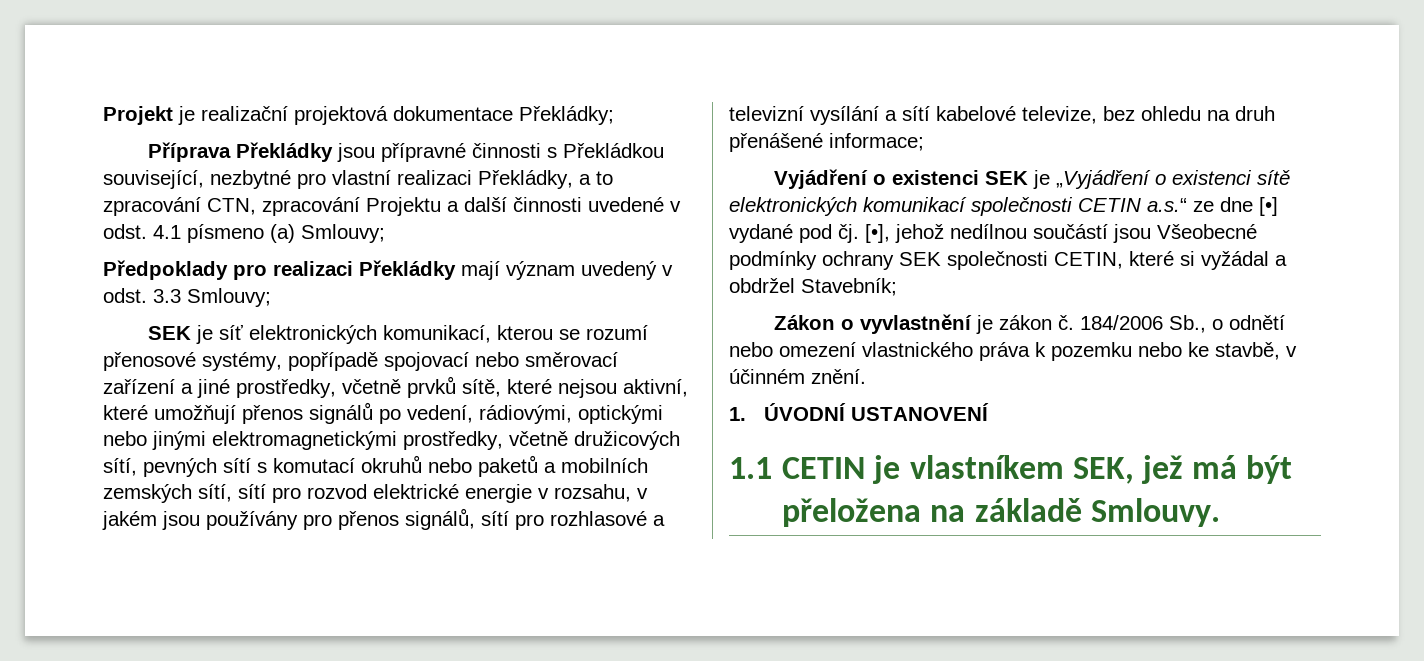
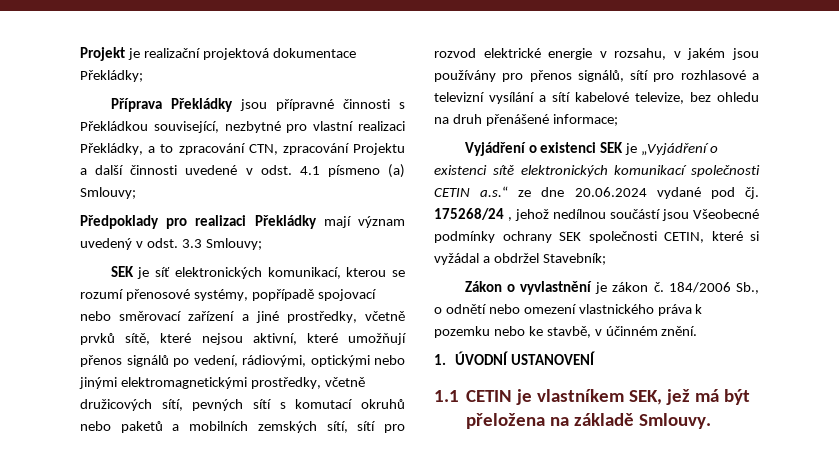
[1259,197,1278,216] [•] -> [574,187,647,197] 20.06.2024
[865,224,890,243] [•], -> [434,208,512,221] 175268/24 ,

